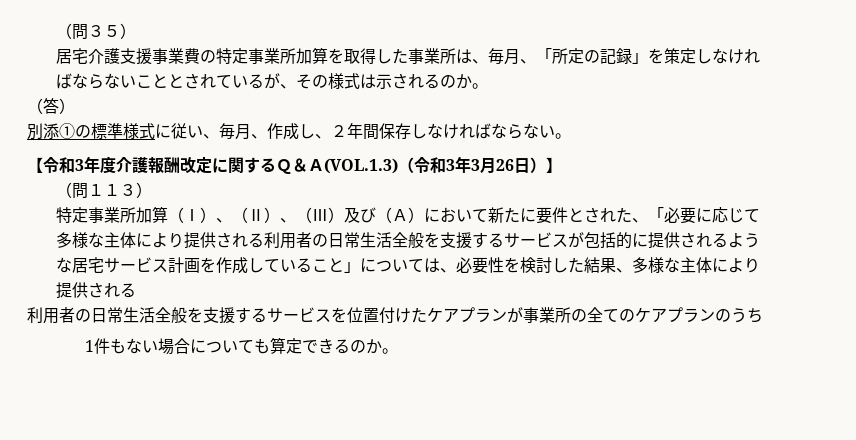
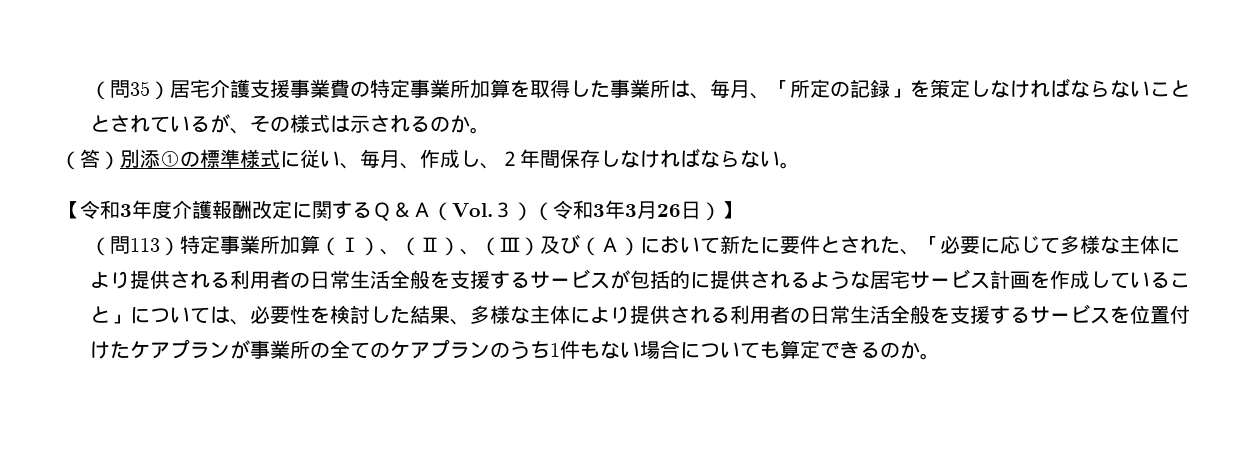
[56,23,137,40] （問３５） // -> [89,80,170,100] （問35）
(75, 106) // -> (120, 160) none
[324,158,398,174] (VOL.1.3) -> [432,202,533,221] （Vol.３）
[88,182,153,198] １１３） // -> [129,237,180,256] 113）
(137, 290) // -> (730, 315) none
(763, 315) // -> (550, 349) none

